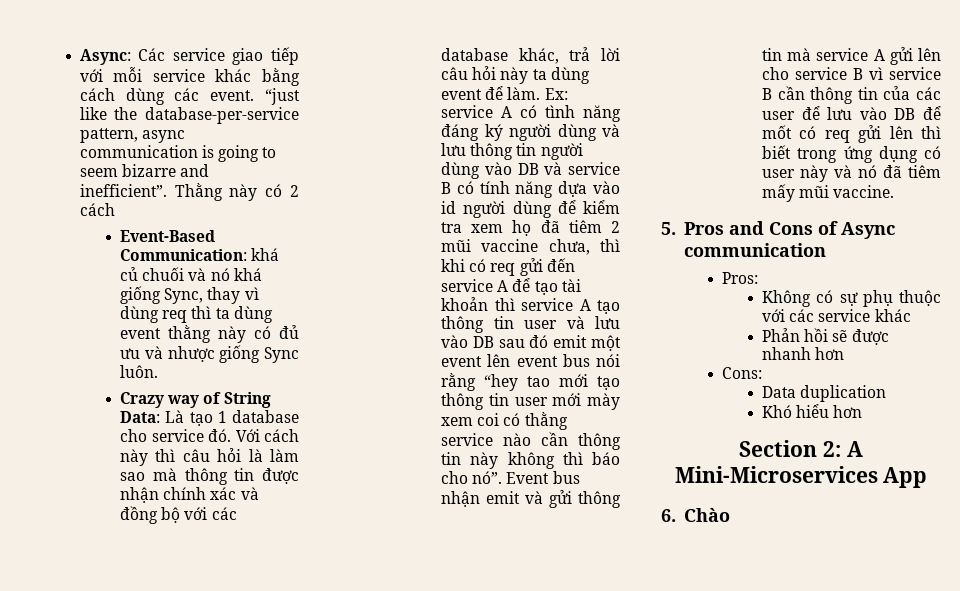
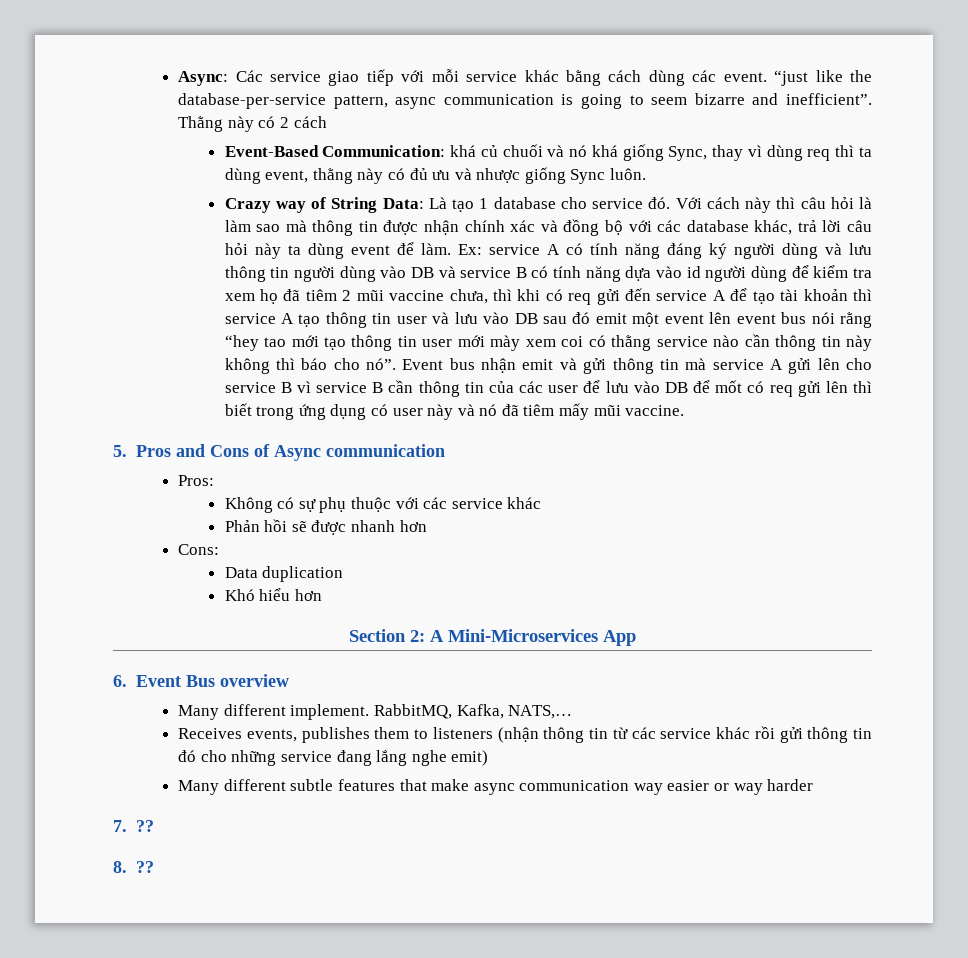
[120,328,162,339] event -> [265,170,309,183] event,
[545,105,576,118] tình -> [589,243,618,255] tính
[683,508,730,522] Chào -> [136,674,290,687] [178,704,573,720] [178,726,873,743] [178,750,489,766] [178,779,814,795] [113,820,155,832] [113,861,155,873] Event Bus overview // Many different implement. RabbitMQ, Kafka, NATS,… // Receives events, publishes them to listeners (nhận thông tin từ các service khác rồi gửi thông tin đó cho những service đang lắng nghe emit) // Many different subtle features that make async communication way easier or way harder // 7. ?? // 8. ??

